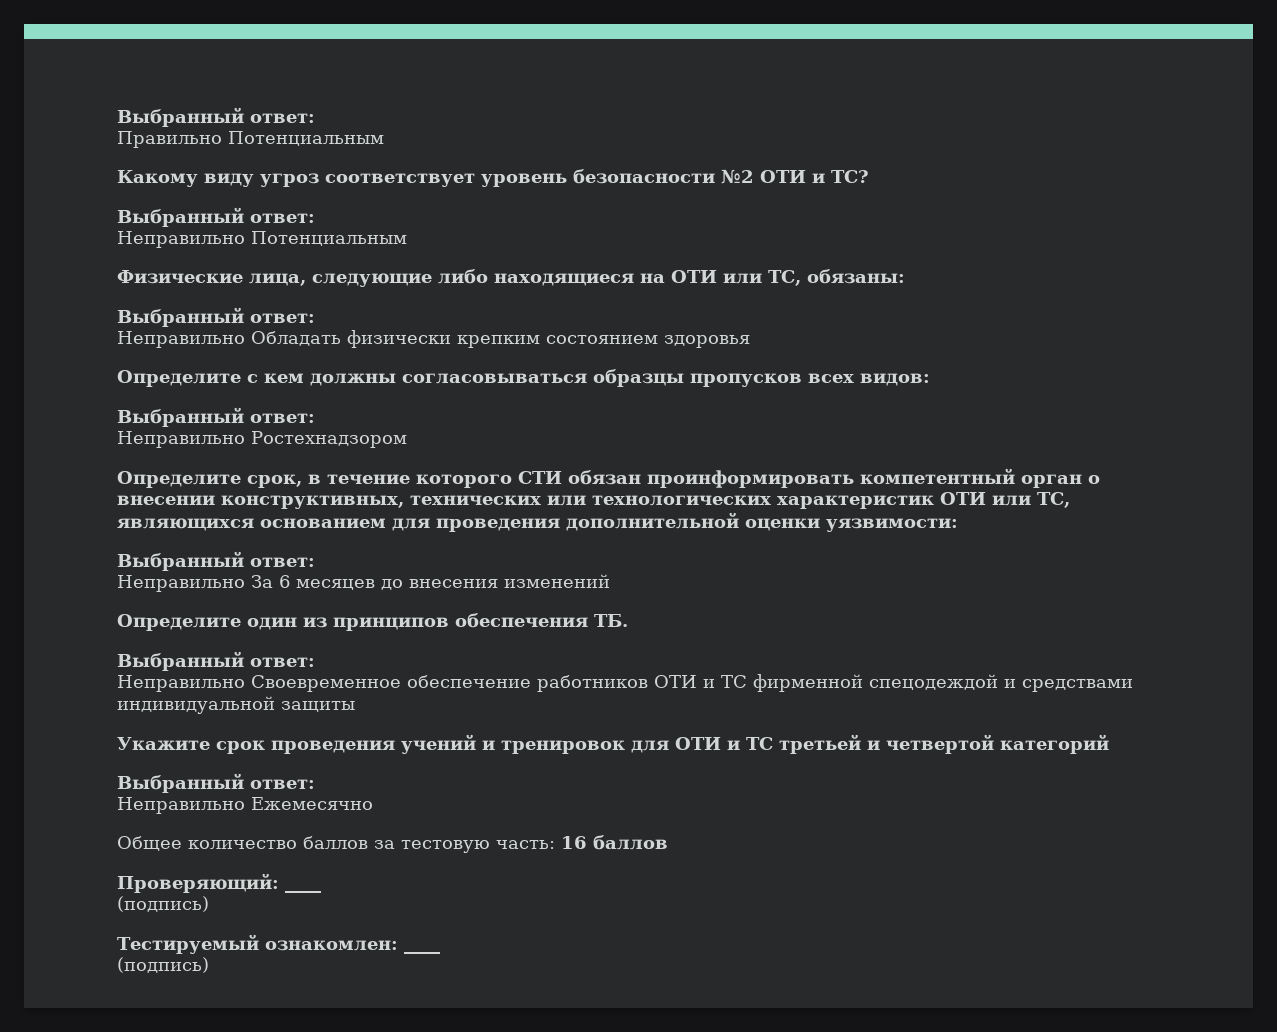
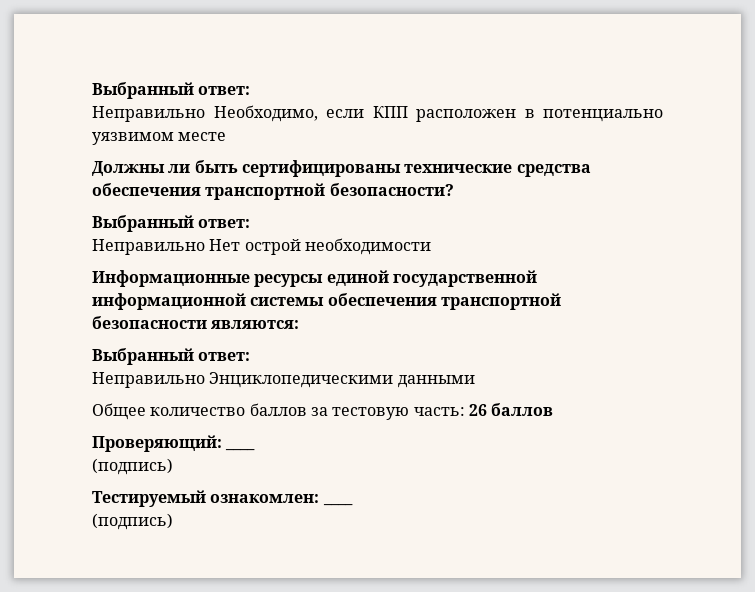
[117,107,315,127] [117,131,384,148] [117,169,869,187] [117,207,315,227] [117,231,407,248] [117,269,905,287] [117,307,315,327] [117,330,750,348] [117,369,930,387] [117,407,315,427] [117,431,407,448] [117,468,1100,488] [117,492,1070,509] [117,512,958,532] [117,551,315,571] [117,574,610,592] [117,613,628,631] [117,651,315,671] [117,674,1133,692] [117,696,355,714] [117,734,1109,754] [117,773,315,793] [117,797,373,814] Выбранный ответ: // Правильно Потенциальным // Какому виду угроз соответствует уровень безопасности №2 ОТИ и ТС? // Выбранный ответ: // Неправильно Потенциальным // Физические лица, следующие либо находящиеся на ОТИ или ТС, обязаны: // Выбранный ответ: // Неправильно Обладать физически крепким состоянием здоровья // Определите с кем должны согласовываться образцы пропусков всех видов: // Выбранный ответ: // Неправильно Ростехнадзором // Определите срок, в течение которого СТИ обязан проинформировать компетентный орган о внесении конструктивных, технических или технологических характеристик ОТИ или ТС, являющихся основанием для проведения дополнительной оценки уязвимости: // Выбранный ответ: // Неправильно За 6 месяцев до внесения изменений // Определите один из принципов обеспечения ТБ. // Выбранный ответ: // Неправильно Своевременное обеспечение работников ОТИ и ТС фирменной спецодеждой и средствами индивидуальной защиты // Укажите срок проведения учений и тренировок для ОТИ и ТС третьей и четвертой категорий // Выбранный ответ: // Неправильно Ежемесячно -> [92,82,251,99] [92,105,663,122] [92,132,227,145] [92,160,591,177] [92,183,454,200] [92,215,251,232] [92,238,431,255] [92,270,537,287] [92,293,561,310] [92,316,300,329] [92,348,251,365] [92,372,475,388] Выбранный ответ: // Неправильно Необходимо, если КПП расположен в потенциально уязвимом месте // Должны ли быть сертифицированы технические средства обеспечения транспортной безопасности? // Выбранный ответ: // Неправильно Нет острой необходимости // Информационные ресурсы единой государственной информационной системы обеспечения транспортной безопасности являются: // Выбранный ответ: // Неправильно Энциклопедическими данными
[561,836,587,849] 16 -> [468,404,487,416] 26

